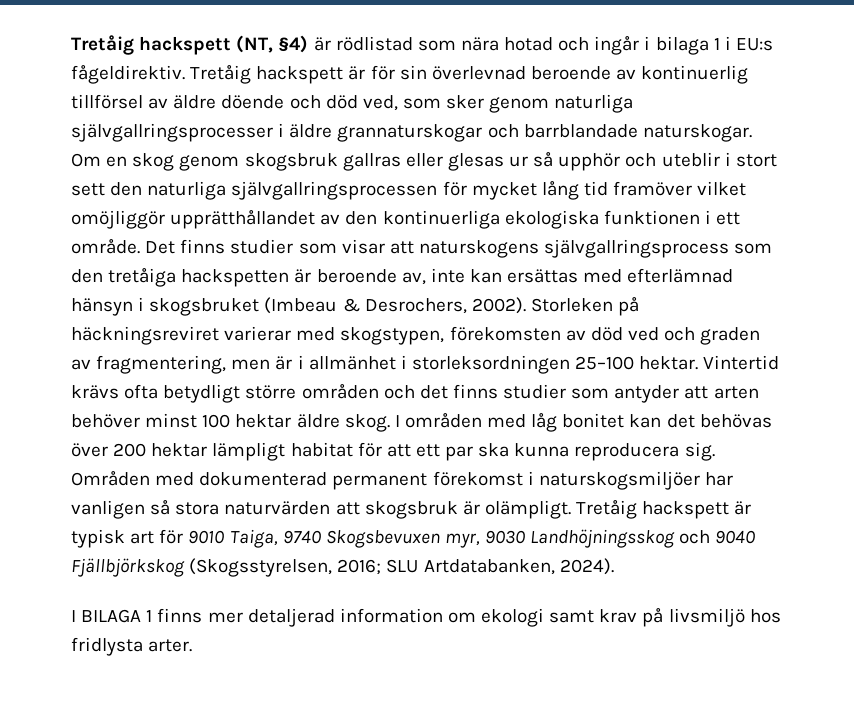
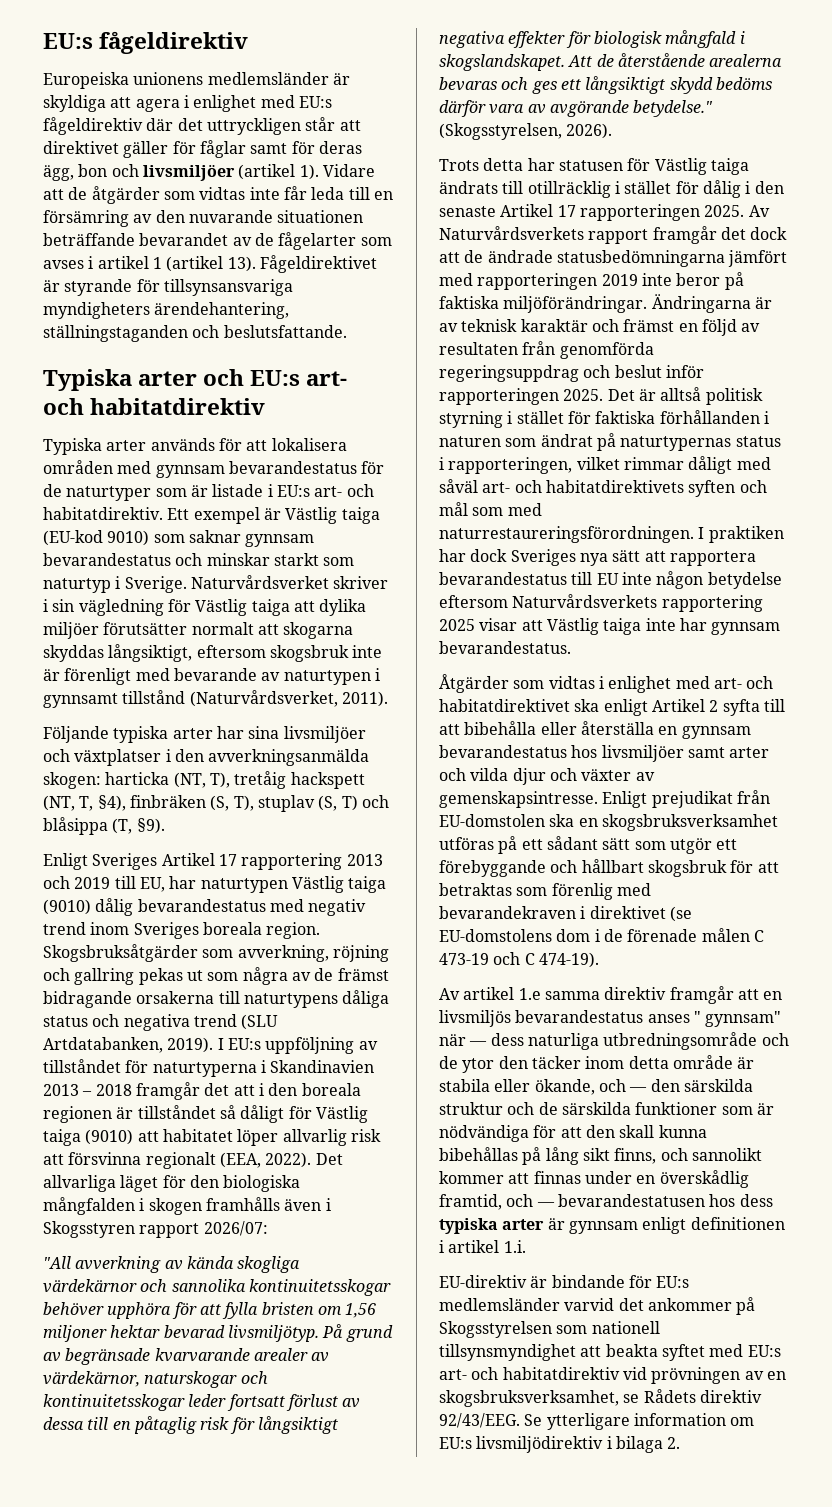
[71,35,773,55] [71,65,749,84] [71,94,634,113] [71,123,752,142] [71,152,777,171] [71,181,747,200] [71,210,741,229] [71,239,773,258] [71,268,734,287] [71,297,640,316] [71,326,761,345] [71,355,780,374] [71,384,759,403] [71,413,772,432] [71,442,715,461] [71,471,733,490] [71,500,752,519] [71,529,757,548] [71,558,614,577] [71,608,781,627] [71,637,193,656] Tretåig hackspett (NT, §4) är rödlistad som nära hotad och ingår i bilaga 1 i EU:s fågeldirektiv. Tretåig hackspett är för sin överlevnad beroende av kontinuerlig tillförsel av äldre döende och död ved, som sker genom naturliga självgallringsprocesser i äldre grannaturskogar och barrblandade naturskogar. Om en skog genom skogsbruk gallras eller glesas ur så upphör och uteblir i stort sett den naturliga självgallringsprocessen för mycket lång tid framöver vilket omöjliggör upprätthållandet av den kontinuerliga ekologiska funktionen i ett område. Det finns studier som visar att naturskogens självgallringsprocess som den tretåiga hackspetten är beroende av, inte kan ersättas med efterlämnad hänsyn i skogsbruket (Imbeau & Desrochers, 2002). Storleken på häckningsreviret varierar med skogstypen, förekomsten av död ved och graden av fragmentering, men är i allmänhet i storleksordningen 25–100 hektar. Vintertid krävs ofta betydligt större områden och det finns studier som antyder att arten behöver minst 100 hektar äldre skog. I områden med låg bonitet kan det behövas över 200 hektar lämpligt habitat för att ett par ska kunna reproducera sig. Områden med dokumenterad permanent förekomst i naturskogsmiljöer har vanligen så stora naturvärden att skogsbruk är olämpligt. Tretåig hackspett är typisk art för 9010 Taiga, 9740 Skogsbevuxen myr, 9030 Landhöjningsskog och 9040 Fjällbjörkskog (Skogsstyrelsen, 2016; SLU Artdatabanken, 2024). // I BILAGA 1 finns mer detaljerad information om ekologi samt krav på livsmiljö hos fridlysta arter. -> [43,31,249,54] [43,72,350,89] [43,95,332,112] [43,117,361,135] [43,140,362,158] [43,164,375,181] [43,186,393,204] [43,210,364,227] [43,232,392,250] [43,255,377,273] [43,279,293,296] [43,302,290,319] [43,325,347,342] [43,369,348,391] [43,398,266,415] [43,438,347,455] [43,460,385,478] [43,484,374,501] [43,507,380,524] [43,530,315,547] [43,553,355,566] [43,575,389,593] [43,599,367,616] [43,622,354,639] [43,644,383,662] [43,668,380,685] [43,690,388,708] [43,726,366,743] [43,749,370,766] [43,771,365,789] [43,795,389,812] [43,817,165,835] [43,853,383,870] [43,876,387,893] [43,898,367,916] [43,922,321,939] [43,944,389,962] [43,967,389,985] [43,990,390,1008] [43,1014,279,1031] [43,1037,378,1054] [43,1059,375,1077] [43,1082,361,1100] [43,1105,368,1123] [43,1129,381,1146] [43,1152,343,1169] [43,1175,301,1192] [43,1197,331,1215] [43,1221,268,1238] [43,1256,301,1273] [43,1279,391,1296] [43,1302,377,1319] [43,1324,393,1342] [43,1348,330,1365] [43,1371,268,1388] [43,1394,361,1411] [43,1416,338,1434] [439,30,745,48] [439,53,783,71] [439,76,772,94] [439,100,714,117] [439,123,613,140] [439,158,749,175] [439,180,784,198] [439,204,770,221] [439,226,788,244] [439,250,788,267] [439,272,744,290] [439,294,772,313] [439,319,761,336] [439,341,654,359] [439,365,704,382] [439,387,763,405] [439,410,769,428] [439,433,781,451] [439,456,771,474] [439,479,767,497] [439,502,542,516] [439,526,784,543] [439,549,756,566] [439,571,782,589] [439,594,763,612] [439,618,781,635] [439,641,571,654] [439,674,774,693] [439,699,785,716] [439,721,751,739] [439,745,770,762] [439,768,655,785] [439,790,770,808] [439,814,778,831] [439,836,738,854] [439,859,779,877] [439,883,651,900] [439,906,692,922] [439,928,764,942] [439,952,599,968] [439,986,783,1004] [439,1010,782,1027] [439,1032,789,1050] [439,1055,755,1073] [439,1079,753,1095] [439,1102,774,1115] [439,1125,707,1142] [439,1147,762,1165] [439,1170,749,1188] [439,1194,773,1210] [439,1217,785,1234] [439,1240,526,1253] [439,1275,690,1288] [439,1297,756,1315] [439,1321,660,1338] [439,1344,781,1361] [439,1367,786,1384] [439,1389,762,1407] [439,1413,755,1430] [439,1436,681,1453] EU:s fågeldirektiv // Europeiska unionens medlemsländer är skyldiga att agera i enlighet med EU:s fågeldirektiv där det uttryckligen står att direktivet gäller för fåglar samt för deras ägg, bon och livsmiljöer (artikel 1). Vidare att de åtgärder som vidtas inte får leda till en försämring av den nuvarande situationen beträffande bevarandet av de fågelarter som avses i artikel 1 (artikel 13). Fågeldirektivet är styrande för tillsynsansvariga myndigheters ärendehantering, ställningstaganden och beslutsfattande. // Typiska arter och EU:s art- och habitatdirektiv // Typiska arter används för att lokalisera områden med gynnsam bevarandestatus för de naturtyper som är listade i EU:s art- och habitatdirektiv. Ett exempel är Västlig taiga (EU-kod 9010) som saknar gynnsam bevarandestatus och minskar starkt som naturtyp i Sverige. Naturvårdsverket skriver i sin vägledning för Västlig taiga att dylika miljöer förutsätter normalt att skogarna skyddas långsiktigt, eftersom skogsbruk inte är förenligt med bevarande av naturtypen i gynnsamt tillstånd (Naturvårdsverket, 2011). // Följande typiska arter har sina livsmiljöer och växtplatser i den avverkningsanmälda skogen: harticka (NT, T), tretåig hackspett (NT, T, §4), finbräken (S, T), stuplav (S, T) och blåsippa (T, §9). // Enligt Sveriges Artikel 17 rapportering 2013 och 2019 till EU, har naturtypen Västlig taiga (9010) dålig bevarandestatus med negativ trend inom Sveriges boreala region. Skogsbruksåtgärder som avverkning, röjning och gallring pekas ut som några av de främst bidragande orsakerna till naturtypens dåliga status och negativa trend (SLU Artdatabanken, 2019). I EU:s uppföljning av tillståndet för naturtyperna i Skandinavien 2013 – 2018 framgår det att i den boreala regionen är tillståndet så dåligt för Västlig taiga (9010) att habitatet löper allvarlig risk att försvinna regionalt (EEA, 2022). Det allvarliga läget för den biologiska mångfalden i skogen framhålls även i Skogsstyren rapport 2026/07: // "All avverkning av kända skogliga värdekärnor och sannolika kontinuitetsskogar behöver upphöra för att fylla bristen om 1,56 miljoner hektar bevarad livsmiljötyp. På grund av begränsade kvarvarande arealer av värdekärnor, naturskogar och kontinuitetsskogar leder fortsatt förlust av dessa till en påtaglig risk för långsiktigt negativa effekter för biologisk mångfald i skogslandskapet. Att de återstående arealerna bevaras och ges ett långsiktigt skydd bedöms därför vara av avgörande betydelse." (Skogsstyrelsen, 2026). // Trots detta har statusen för Västlig taiga ändrats till otillräcklig i stället för dålig i den senaste Artikel 17 rapporteringen 2025. Av Naturvårdsverkets rapport framgår det dock att de ändrade statusbedömningarna jämfört med rapporteringen 2019 inte beror på faktiska miljöförändringar. Ändringarna är av teknisk karaktär och främst en följd av resultaten från genomförda regeringsuppdrag och beslut inför rapporteringen 2025. Det är alltså politisk styrning i stället för faktiska förhållanden i naturen som ändrat på naturtypernas status i rapporteringen, vilket rimmar dåligt med såväl art- och habitatdirektivets syften och mål som med naturrestaureringsförordningen. I praktiken har dock Sveriges nya sätt att rapportera bevarandestatus till EU inte någon betydelse eftersom Naturvårdsverkets rapportering 2025 visar att Västlig taiga inte har gynnsam bevarandestatus. // Åtgärder som vidtas i enlighet med art- och habitatdirektivet ska enligt Artikel 2 syfta till att bibehålla eller återställa en gynnsam bevarandestatus hos livsmiljöer samt arter och vilda djur och växter av gemenskapsintresse. Enligt prejudikat från EU-domstolen ska en skogsbruksverksamhet utföras på ett sådant sätt som utgör ett förebyggande och hållbart skogsbruk för att betraktas som förenlig med bevarandekraven i direktivet (se EU-domstolens dom i de förenade målen C 473-19 och C 474-19). // Av artikel 1.e samma direktiv framgår att en livsmiljös bevarandestatus anses " gynnsam" när — dess naturliga utbredningsområde och de ytor den täcker inom detta område är stabila eller ökande, och — den särskilda struktur och de särskilda funktioner som är nödvändiga för att den skall kunna bibehållas på lång sikt finns, och sannolikt kommer att finnas under en överskådlig framtid, och — bevarandestatusen hos dess typiska arter är gynnsam enligt definitionen i artikel 1.i. // EU-direktiv är bindande för EU:s medlemsländer varvid det ankommer på Skogsstyrelsen som nationell tillsynsmyndighet att beakta syftet med EU:s art- och habitatdirektiv vid prövningen av en skogsbruksverksamhet, se Rådets direktiv 92/43/EEG. Se ytterligare information om EU:s livsmiljödirektiv i bilaga 2.

